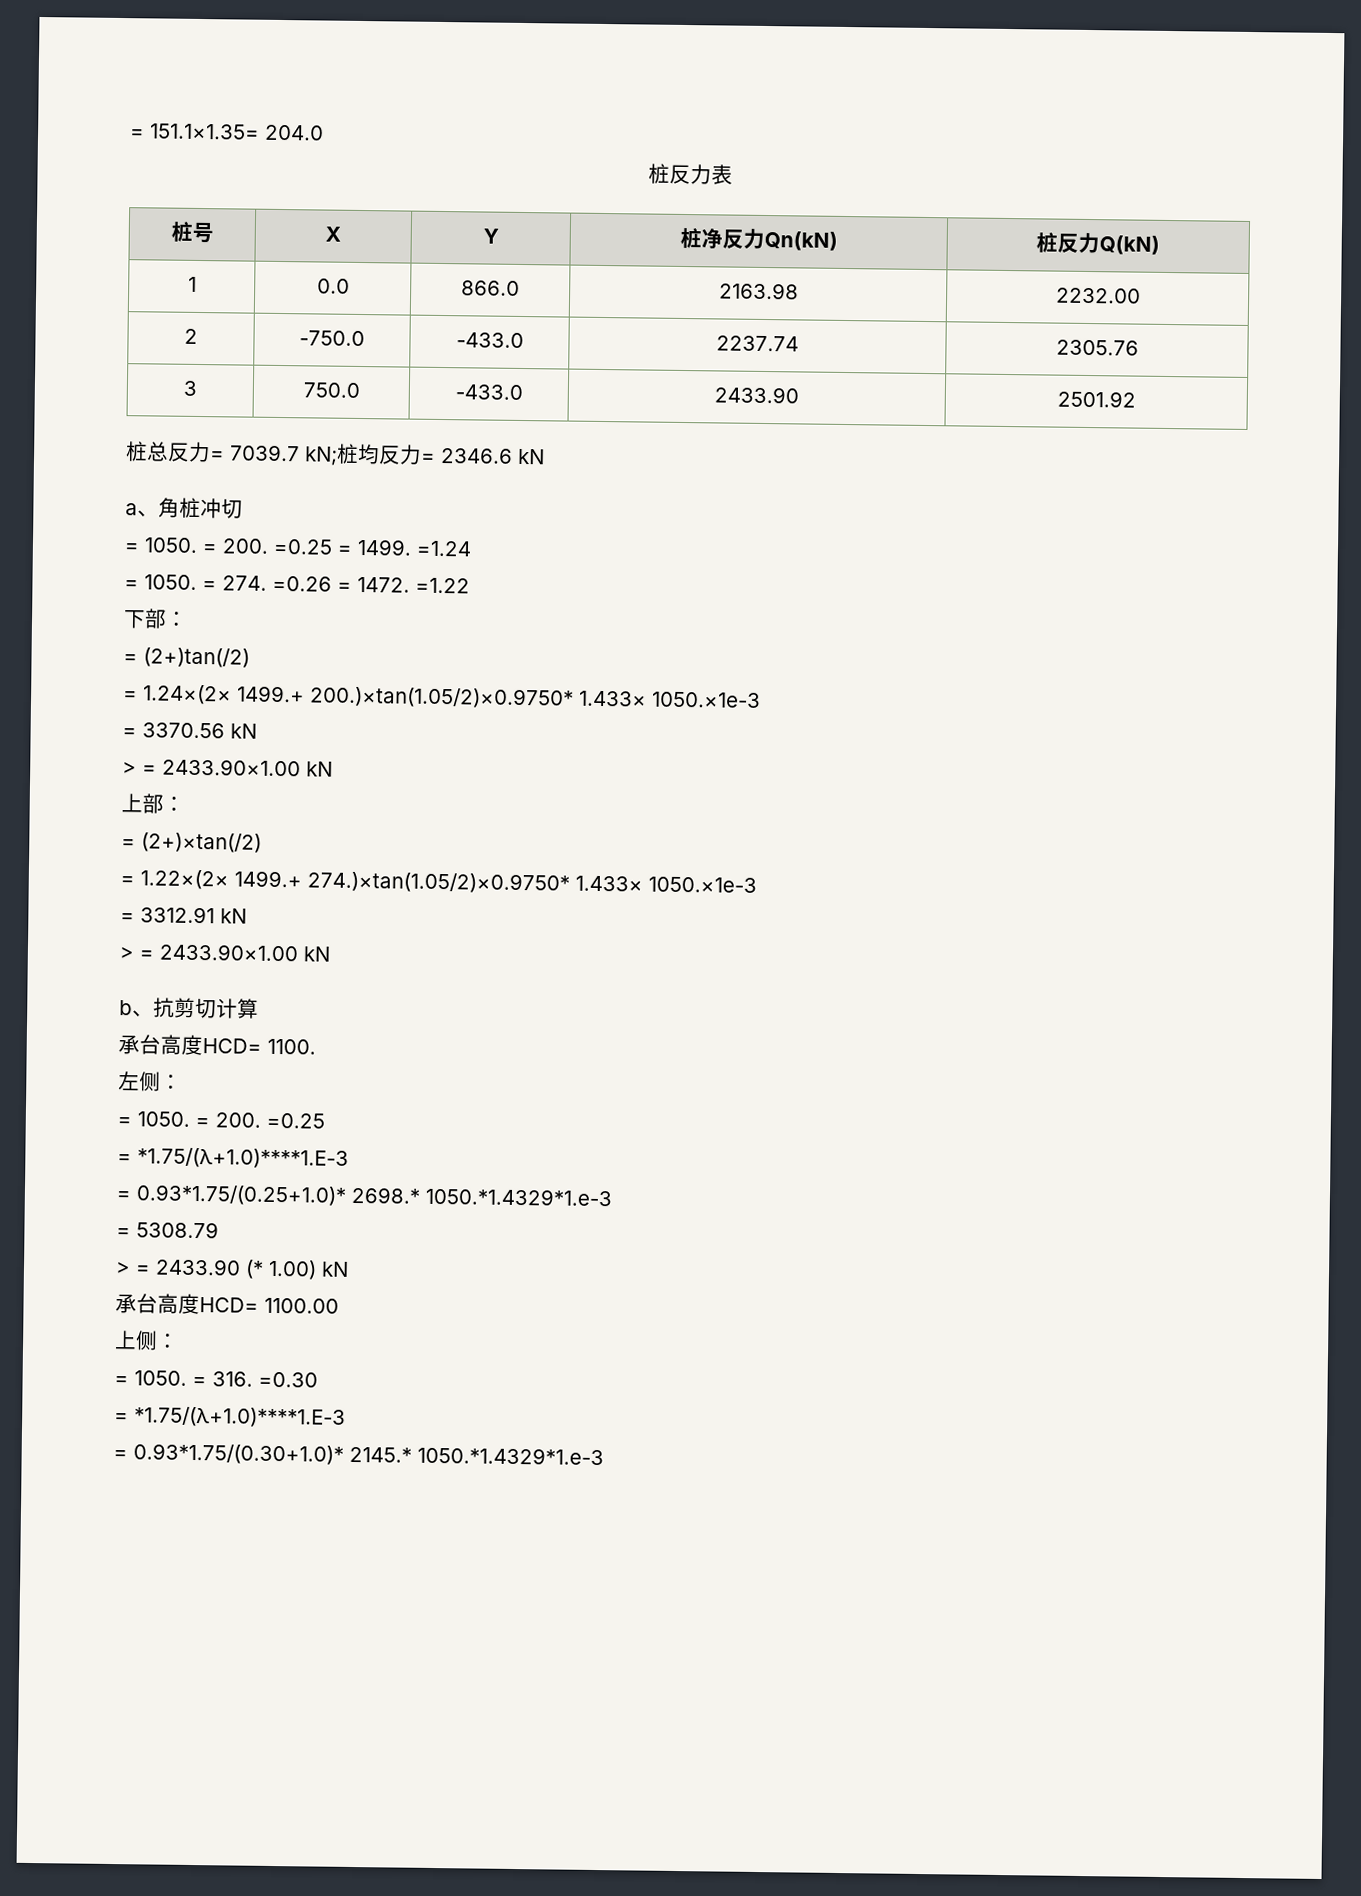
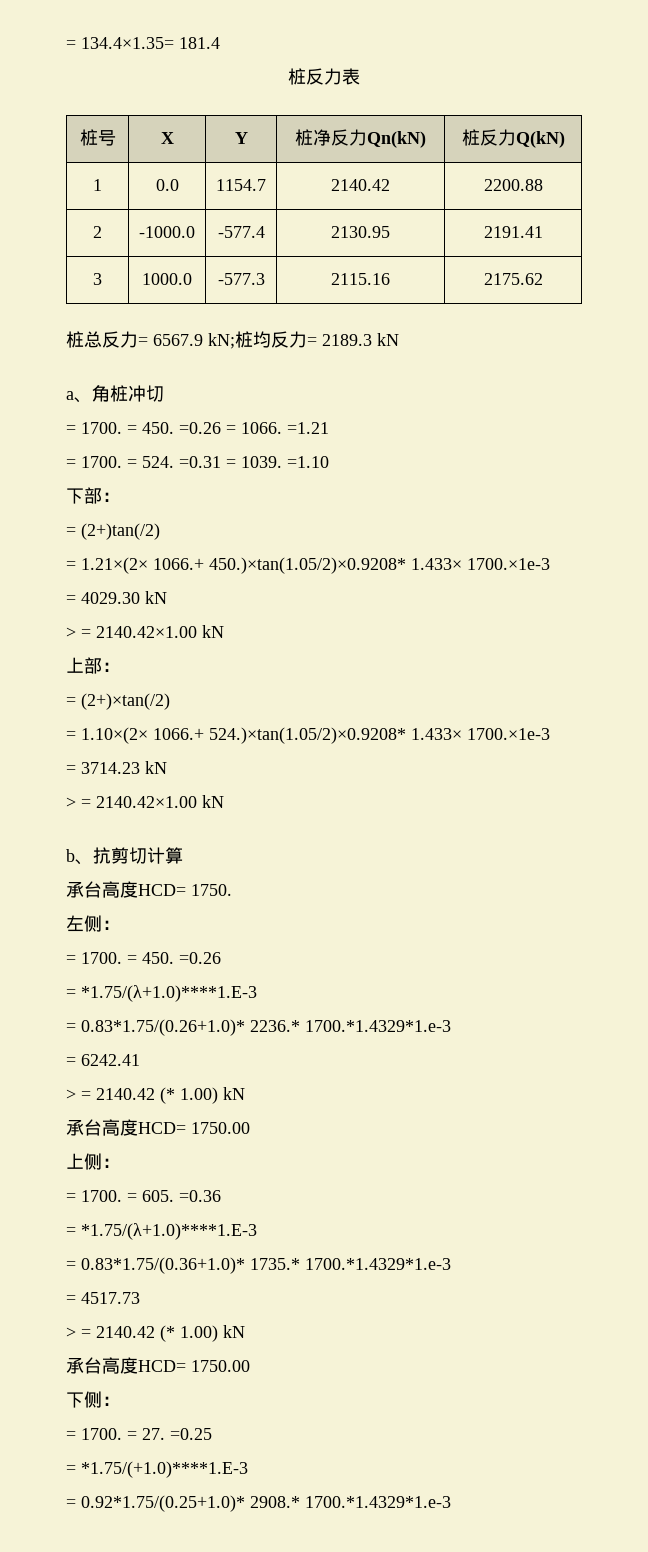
[129,123,324,141] = 151.1×1.35= 204.0 -> [66,37,220,49] = 134.4×1.35= 181.4
[461,280,520,296] [718,282,799,300] [1055,287,1141,304] [184,328,198,344] [299,330,365,347] [455,332,524,349] [716,335,799,352] [1055,339,1139,356] [183,380,197,396] [302,382,360,398] [454,384,523,401] [714,386,799,404] [1056,390,1136,408] 866.0 | 2163.98 | 2232.00 // 2 | -750.0 | -433.0 | 2237.74 | 2305.76 // 3 | 750.0 | -433.0 | 2433.90 | 2501.92 -> [216,179,266,191] [331,179,390,191] [483,179,543,191] [93,226,102,238] [139,226,195,238] [217,226,265,238] [331,226,390,238] [483,226,543,238] [93,273,102,285] [142,273,192,285] [217,273,265,285] [331,273,390,285] [483,273,543,285] 1154.7 | 2140.42 | 2200.88 // 2 | -1000.0 | -577.4 | 2130.95 | 2191.41 // 3 | 1000.0 | -577.3 | 2115.16 | 2175.62
[230,444,300,462] 7039.7 -> [153,334,203,346] 6567.9
[440,447,513,464] 2346.6 -> [322,334,372,346] 2189.3
[144,537,472,557] [124,574,470,594] 1050. = 200. =0.25 = 1499. =1.24 // = 1050. = 274. =0.26 = 1472. =1.22 -> [81,422,329,434] [66,456,329,468] 1700. = 450. =0.26 = 1066. =1.21 // = 1700. = 524. =0.31 = 1039. =1.10
[142,684,761,709] [122,722,257,739] [122,758,301,777] 1.24×(2× 1499.+ 200.)×tan(1.05/2)×0.9750* 1.433× 1050.×1e-3 // = 3370.56 kN // > = 2433.90×1.00 -> [81,557,550,574] [66,591,167,604] [66,626,197,638] 1.21×(2× 1066.+ 450.)×tan(1.05/2)×0.9208* 1.433× 1700.×1e-3 // = 4029.30 kN // > = 2140.42×1.00
[140,869,757,894] [120,906,247,924] [119,943,299,962] 1.22×(2× 1499.+ 274.)×tan(1.05/2)×0.9750* 1.433× 1050.×1e-3 // = 3312.91 kN // > = 2433.90×1.00 -> [81,727,550,744] [66,761,167,774] [66,796,197,808] 1.10×(2× 1066.+ 524.)×tan(1.05/2)×0.9208* 1.433× 1700.×1e-3 // = 3714.23 kN // > = 2140.42×1.00
[267,1038,316,1055] 1100. -> [191,884,232,896] 1750.
[137,1111,325,1129] [117,1147,349,1169] [116,1184,612,1207] [116,1221,219,1239] [115,1258,349,1280] [115,1293,339,1315] 1050. = 200. =0.25 // = *1.75/(λ+1.0)****1.E-3 // = 0.93*1.75/(0.25+1.0)* 2698.* 1050.*1.4329*1.e-3 // = 5308.79 // > = 2433.90 (* 1.00) kN // 承台高度HCD= 1100.00 -> [81,952,221,964] [66,985,257,1002] [66,1019,451,1036] [66,1054,140,1066] [66,1087,245,1104] [66,1119,250,1136] 1700. = 450. =0.26 // = *1.75/(λ+1.0)****1.E-3 // = 0.83*1.75/(0.26+1.0)* 2236.* 1700.*1.4329*1.e-3 // = 6242.41 // > = 2140.42 (* 1.00) kN // 承台高度HCD= 1750.00
[134,1370,318,1388] [114,1406,346,1428] [113,1443,604,1466] 1050. = 316. =0.30 // = *1.75/(λ+1.0)****1.E-3 // = 0.93*1.75/(0.30+1.0)* 2145.* 1050.*1.4329*1.e-3 -> [81,1190,221,1202] [66,1223,257,1240] [66,1257,451,1274] [66,1292,140,1304] [66,1325,245,1342] [66,1357,250,1374] [66,1391,120,1408] [66,1428,212,1440] [66,1461,248,1478] [66,1495,451,1512] 1700. = 605. =0.36 // = *1.75/(λ+1.0)****1.E-3 // = 0.83*1.75/(0.36+1.0)* 1735.* 1700.*1.4329*1.e-3 // = 4517.73 // > = 2140.42 (* 1.00) kN // 承台高度HCD= 1750.00 // 下侧： // = 1700. = 27. =0.25 // = *1.75/(+1.0)****1.E-3 // = 0.92*1.75/(0.25+1.0)* 2908.* 1700.*1.4329*1.e-3

